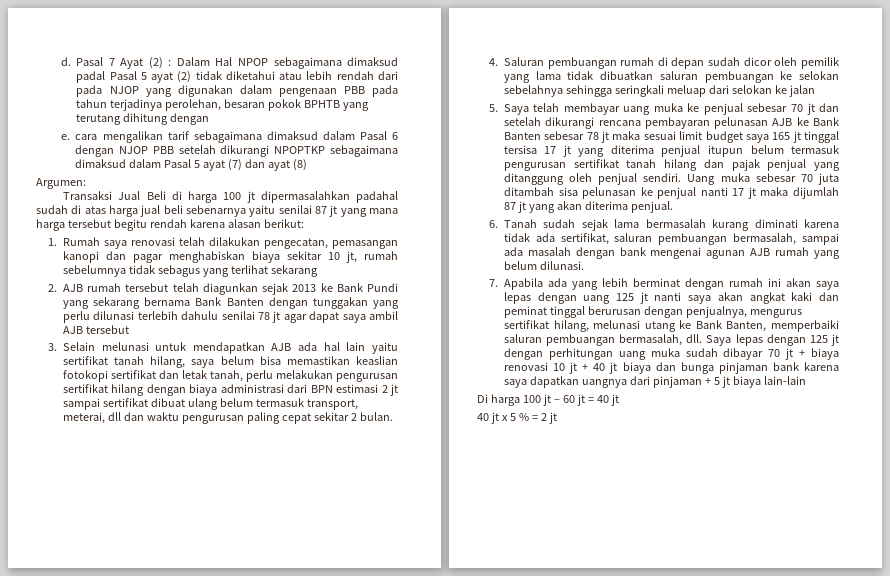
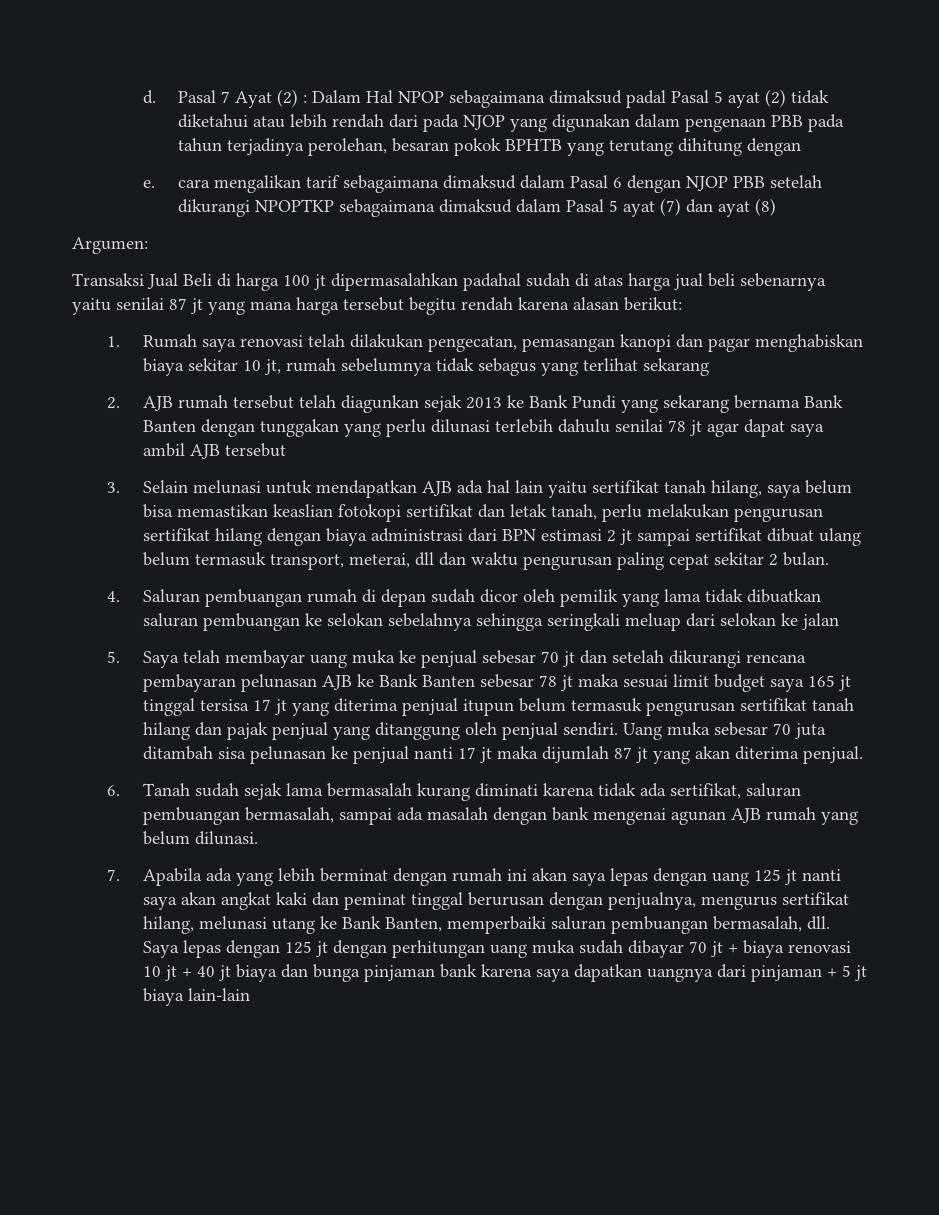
[477,394,619,406] [477,412,557,424] // Di harga 100 jt – 60 jt = 40 jt // 40 jt x 5 % = 2 jt -> (250, 994) none

